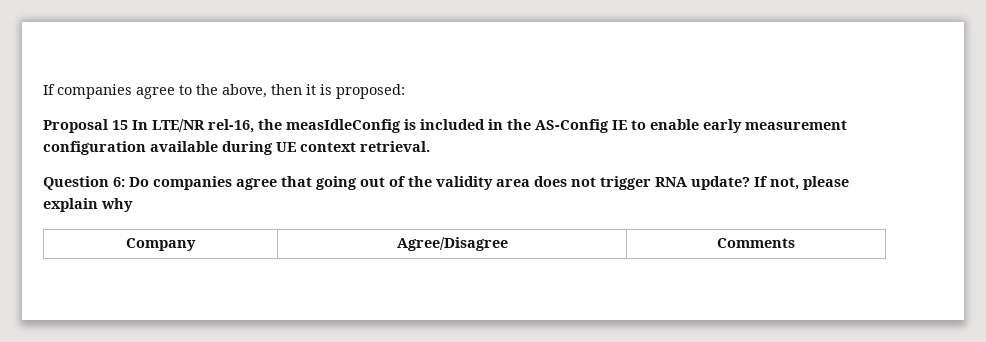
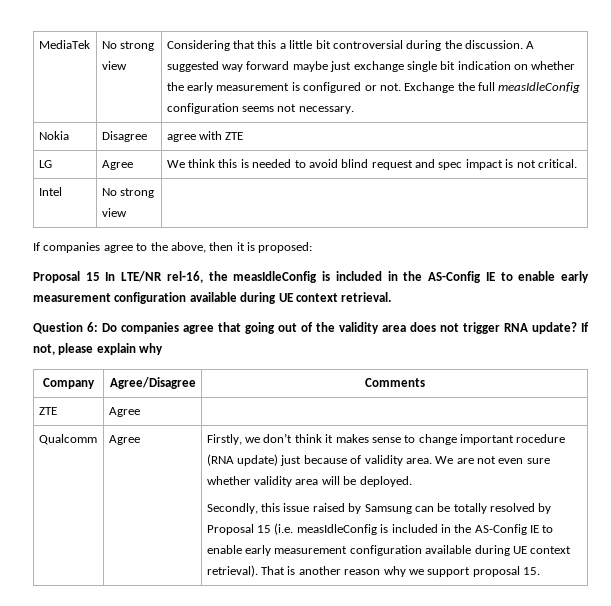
(43, 89) none -> [38,40,90,49] [101,41,155,51] [101,61,127,70] [166,40,535,51] [166,61,576,72] [166,82,581,93] [166,103,354,114] [38,131,69,140] [101,131,147,142] [166,131,244,142] [38,160,52,168] [101,160,133,170] [166,159,577,170] [38,187,62,196] [101,188,155,198] [101,208,127,217] MediaTek | No strong view | Considering that this a little bit controversial during the discussion. A suggested way forward maybe just exchange single bit indication on whether the early measurement is configured or not. Exchange the full measIdleConfig configuration seems not necessary. // Nokia | Disagree | agree with ZTE // LG | Agree | We think this is needed to avoid blind request and spec impact is not critical. // Intel | No strong view | //
(795, 243) none -> [38,407,57,415] [108,407,140,417] [38,434,97,445] [108,435,140,445] [206,433,566,445] [206,454,550,466] [206,476,412,487] [206,503,552,514] [206,523,554,535] [206,545,572,556] [206,565,541,577] // ZTE | Agree | // Qualcomm | Agree | Firstly, we don’t think it makes sense to change important rocedure (RNA update) just because of validity area. We are not even sure whether validity area will be deployed. // Secondly, this issue raised by Samsung can be totally resolved by Proposal 15 (i.e. measIdleConfig is included in the AS-Config IE to enable early measurement configuration available during UE context retrieval). That is another reason why we support proposal 15.

